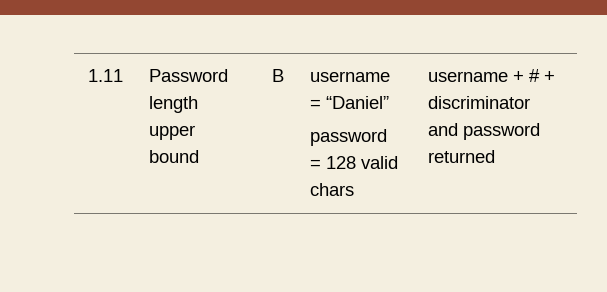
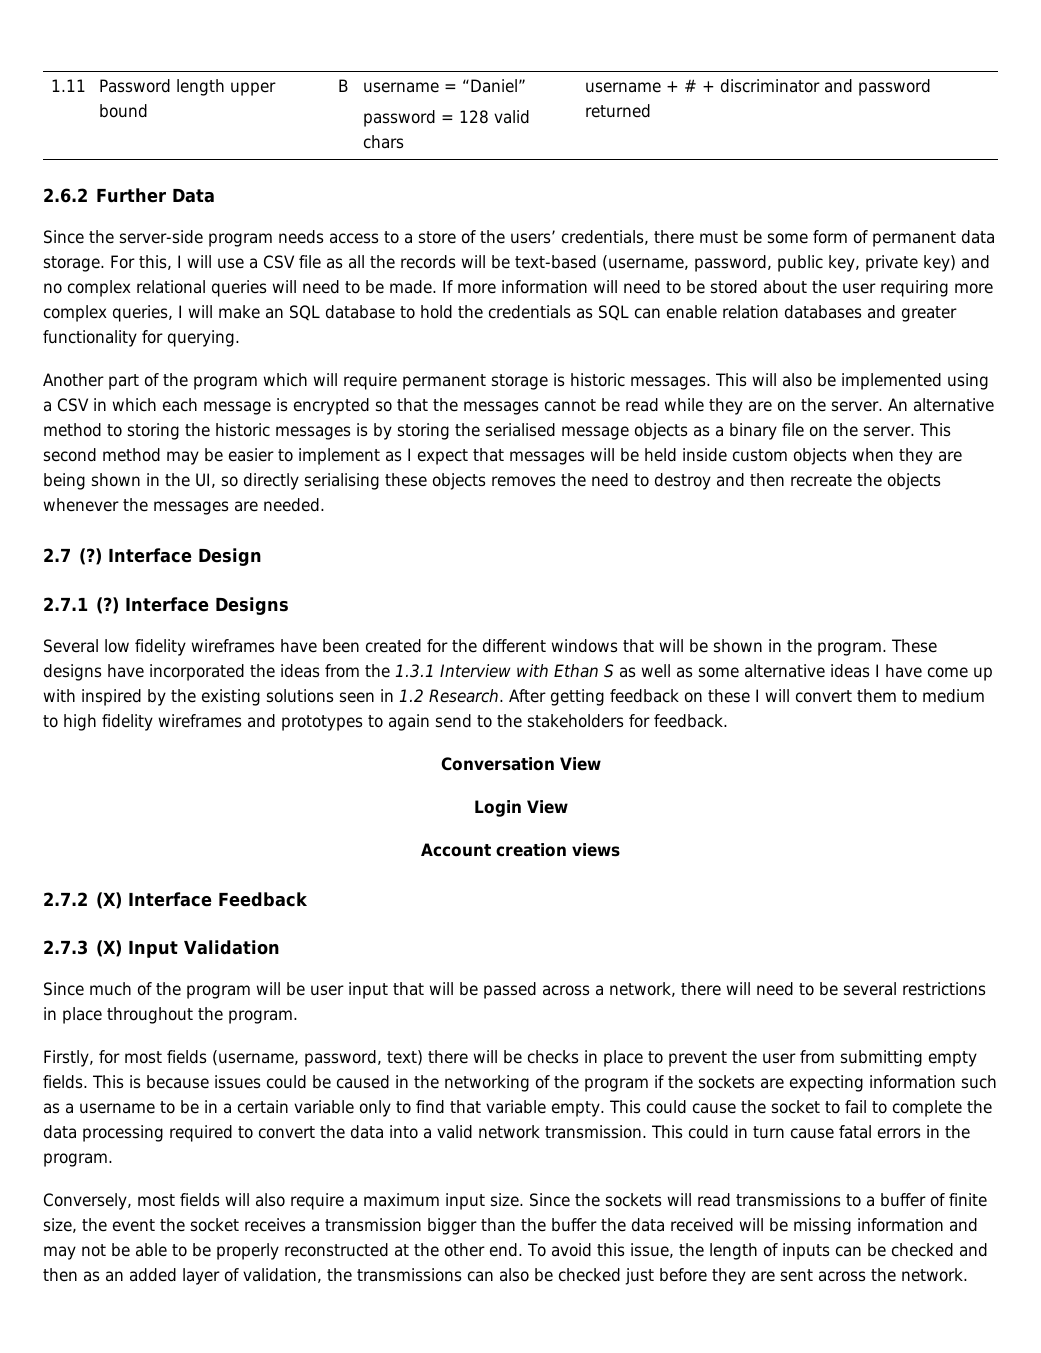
(496, 156) none -> [43,188,216,203] [43,230,995,247] [43,255,990,272] [43,280,993,297] [43,305,957,322] [43,330,240,347] [43,373,989,390] [43,398,994,415] [43,423,951,440] [43,448,962,465] [43,473,941,490] [43,498,325,515] [43,548,263,566] [43,597,290,615] [43,639,937,656] [43,664,993,681] [43,689,985,706] [43,714,728,731] [440,757,601,771] [473,800,568,817] [421,843,620,857] [43,892,309,909] [43,940,281,958] [43,982,986,999] [43,1007,298,1024] [43,1050,977,1067] [43,1075,997,1092] [43,1100,992,1117] [43,1125,970,1142] [43,1153,113,1167] [43,1193,987,1210] [43,1218,978,1235] [43,1243,988,1260] [43,1268,968,1285] // 2.6.2 Further Data // Since the server-side program needs access to a store of the users’ credentials, there must be some form of permanent data storage. For this, I will use a CSV file as all the records will be text-based (username, password, public key, private key) and no complex relational queries will need to be made. If more information will need to be stored about the user requiring more complex queries, I will make an SQL database to hold the credentials as SQL can enable relation databases and greater functionality for querying. // Another part of the program which will require permanent storage is historic messages. This will also be implemented using a CSV in which each message is encrypted so that the messages cannot be read while they are on the server. An alternative method to storing the historic messages is by storing the serialised message objects as a binary file on the server. This second method may be easier to implement as I expect that messages will be held inside custom objects when they are being shown in the UI, so directly serialising these objects removes the need to destroy and then recreate the objects whenever the messages are needed. // 2.7 (?) Interface Design // 2.7.1 (?) Interface Designs // Several low fidelity wireframes have been created for the different windows that will be shown in the program. These designs have incorporated the ideas from the 1.3.1 Interview with Ethan S as well as some alternative ideas I have come up with inspired by the existing solutions seen in 1.2 Research. After getting feedback on these I will convert them to medium to high fidelity wireframes and prototypes to again send to the stakeholders for feedback. // Conversation View // Login View // Account creation views // 2.7.2 (X) Interface Feedback // 2.7.3 (X) Input Validation // Since much of the program will be user input that will be passed across a network, there will need to be several restrictions in place throughout the program. // Firstly, for most fields (username, password, text) there will be checks in place to prevent the user from submitting empty fields. This is because issues could be caused in the networking of the program if the sockets are expecting information such as a username to be in a certain variable only to find that variable empty. This could cause the socket to fail to complete the data processing required to convert the data into a valid network transmission. This could in turn cause fatal errors in the program. // Conversely, most fields will also require a maximum input size. Since the sockets will read transmissions to a buffer of finite size, the event the socket receives a transmission bigger than the buffer the data received will be missing information and may not be able to be properly reconstructed at the other end. To avoid this issue, the length of inputs can be checked and then as an added layer of validation, the transmissions can also be checked just before they are sent across the network.

